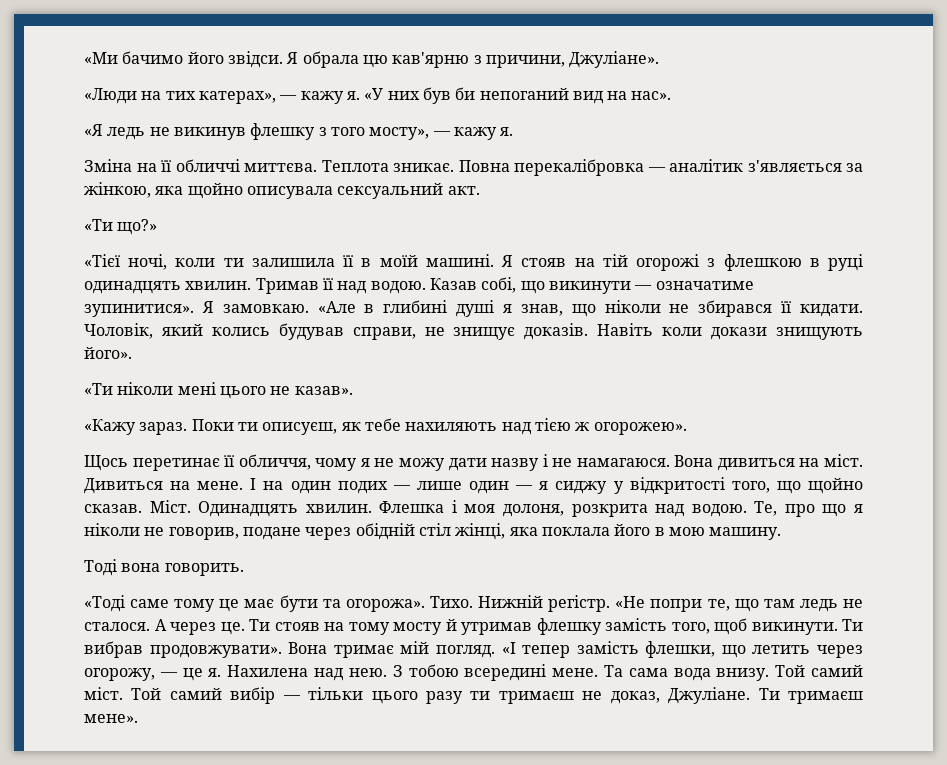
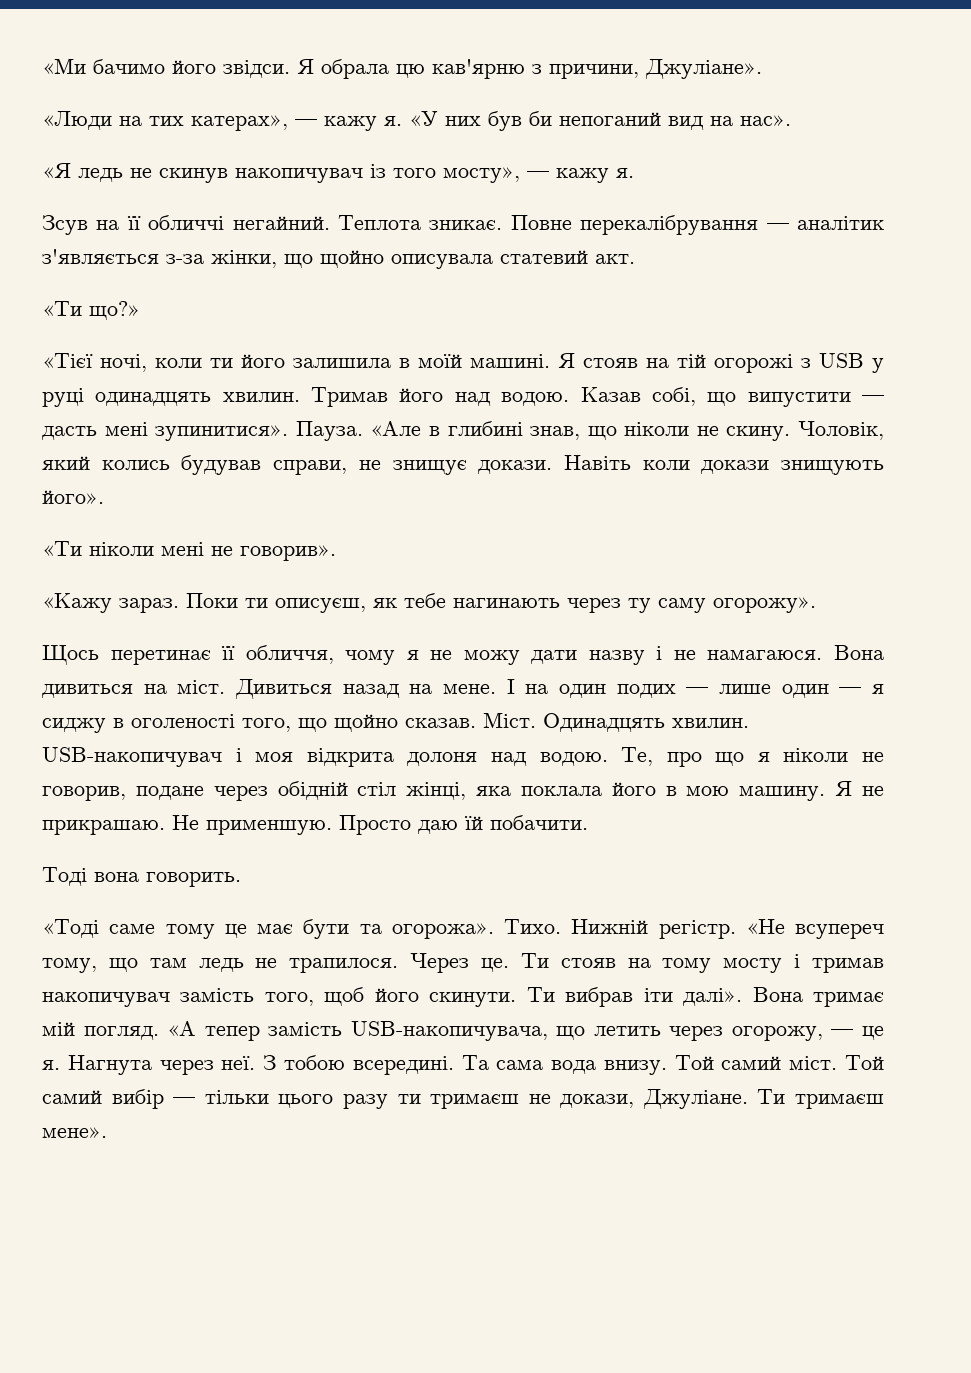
[173,123,327,140] викинув флешку з -> [159,164,386,183] скинув накопичувач із
[84,159,132,172] Зміна -> [42,215,88,235] Зсув
[244,163,317,172] миттєва. -> [232,216,330,230] негайний.
[458,159,644,176] Повна перекалібровка -> [510,215,759,235] Повне перекалібрування
[846,163,863,172] [84,182,184,198] за жінкою, яка -> [166,250,313,268] з-за жінки, що
[337,183,444,199] сексуальний -> [500,250,588,264] статевий
[251,255,354,267] залишила її -> [241,354,391,368] його залишила
[723,254,820,271] флешкою в -> [819,353,884,373] USB у
[322,278,333,290] її -> [399,388,444,402] його
[548,281,754,294] [84,301,309,317] викинути — означатиме зупинитися». Я замовкаю. -> [747,392,885,407] [42,421,363,441] випустити — дасть мені зупинитися». Пауза.
[456,300,512,317] душі я -> (523, 428) none
[698,300,863,317] збирався її кидати. -> [726,426,791,441] скину.
[524,323,589,340] доказів. -> [478,460,553,474] докази.
[219,386,353,399] цього не казав». -> [211,545,336,561] не говорив».
[405,418,687,435] нахиляють над тією ж огорожею». -> [453,597,816,613] нагинають через ту саму огорожу».
(163, 486) none -> [342,684,400,698] назад
[613,477,725,494] у відкритості -> [113,714,235,728] в оголеності
[379,501,445,513] Флешка -> [42,747,222,767] USB-накопичувач
[502,504,648,517] долоня, розкрита -> [306,748,478,767] відкрита долоня
(782, 533) none -> [835,781,884,796] [42,815,588,835] Я не прикрашаю. Не применшую. Просто даю їй побачити.
[650,599,730,612] попри те, -> [795,924,884,939] [42,958,97,973] всупереч тому,
[84,619,216,635] сталося. А через -> [289,953,470,973] трапилося. Через
[445,618,863,635] [84,641,282,658] й утримав флешку замість того, щоб викинути. Ти вибрав продовжувати». -> [794,954,885,973] [42,987,743,1007] і тримав накопичувач замість того, щоб його скинути. Ти вибрав іти далі».
[501,642,516,654] «І -> [167,1021,197,1036] «А
[645,641,716,658] флешки, -> [350,1021,548,1041] USB-накопичувача,
[227,664,599,681] Нахилена над нею. З тобою всередині мене. -> [67,1055,454,1075] Нагнута через неї. З тобою всередині.
[610,691,660,704] доказ, -> [560,1094,635,1108] докази,

